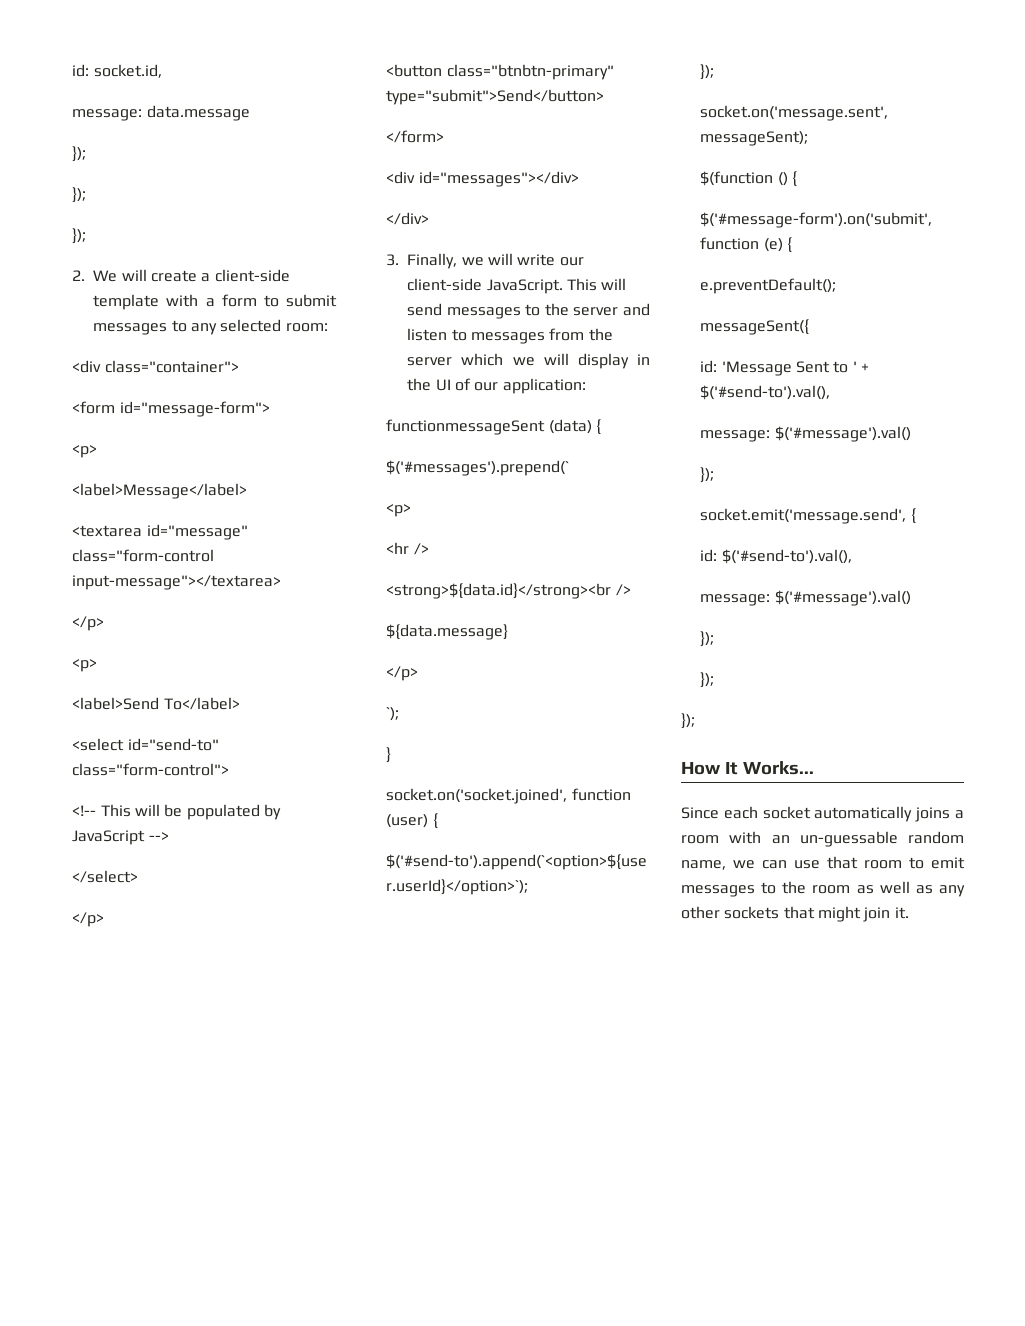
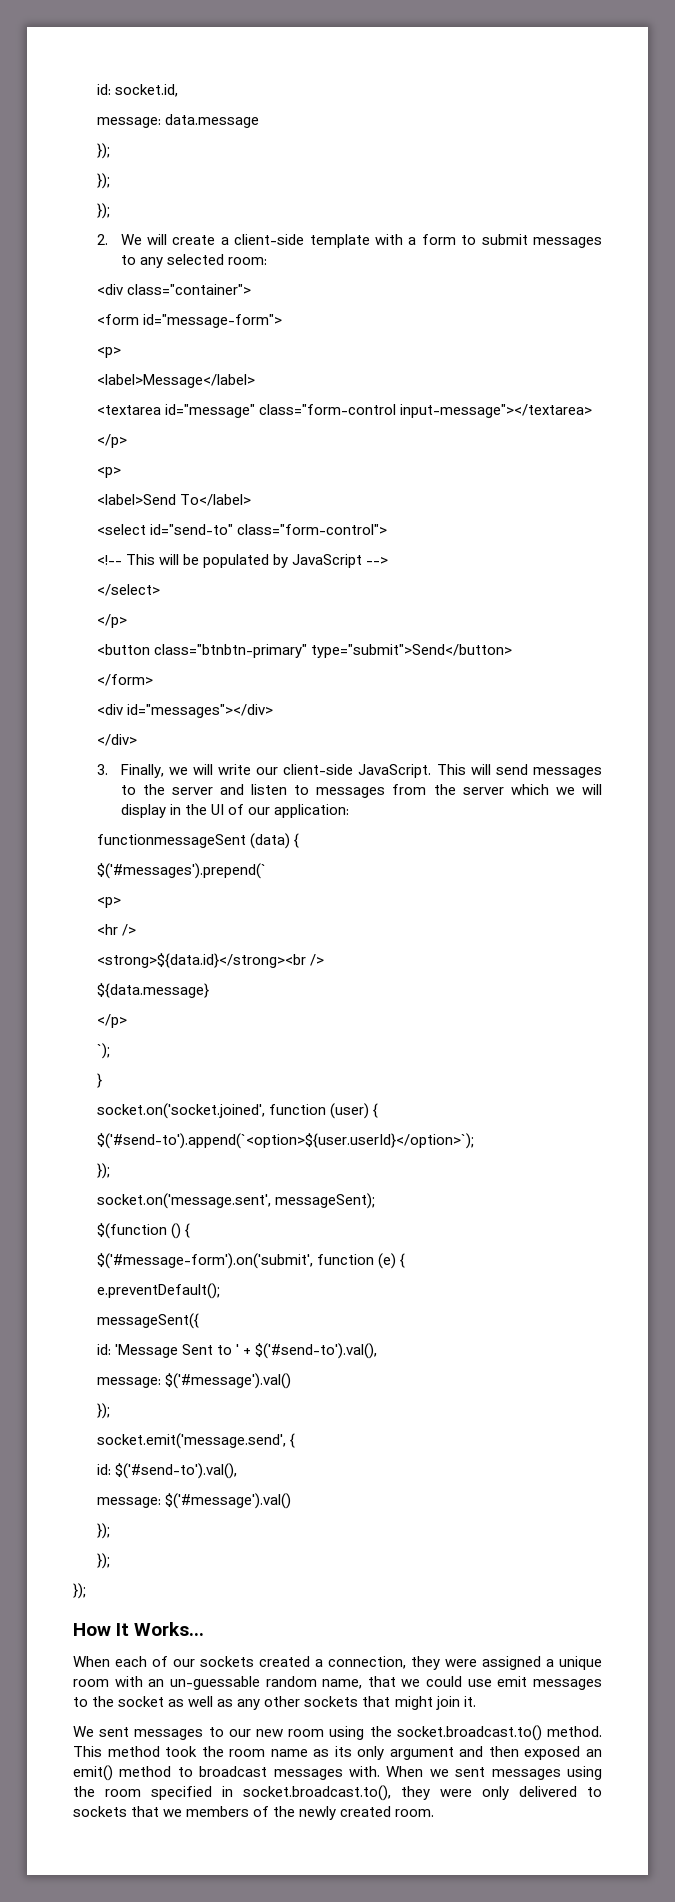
[681,806,964,822] Since each socket automatically joins a -> [73,1656,602,1670] When each of our sockets created a connection, they were assigned a unique
[733,856,924,869] we can use that room to -> [367,1676,492,1687] that we could use
[812,885,851,894] room -> [118,1696,165,1707] socket
(909, 913) none -> [73,1725,602,1741] [73,1746,603,1760] [73,1765,602,1781] [73,1785,602,1801] [73,1806,435,1820] // We sent messages to our new room using the socket.broadcast.to() method. This method took the room name as its only argument and then exposed an emit() method to broadcast messages with. When we sent messages using the room specified in socket.broadcast.to(), they were only delivered to sockets that we members of the newly created room.

